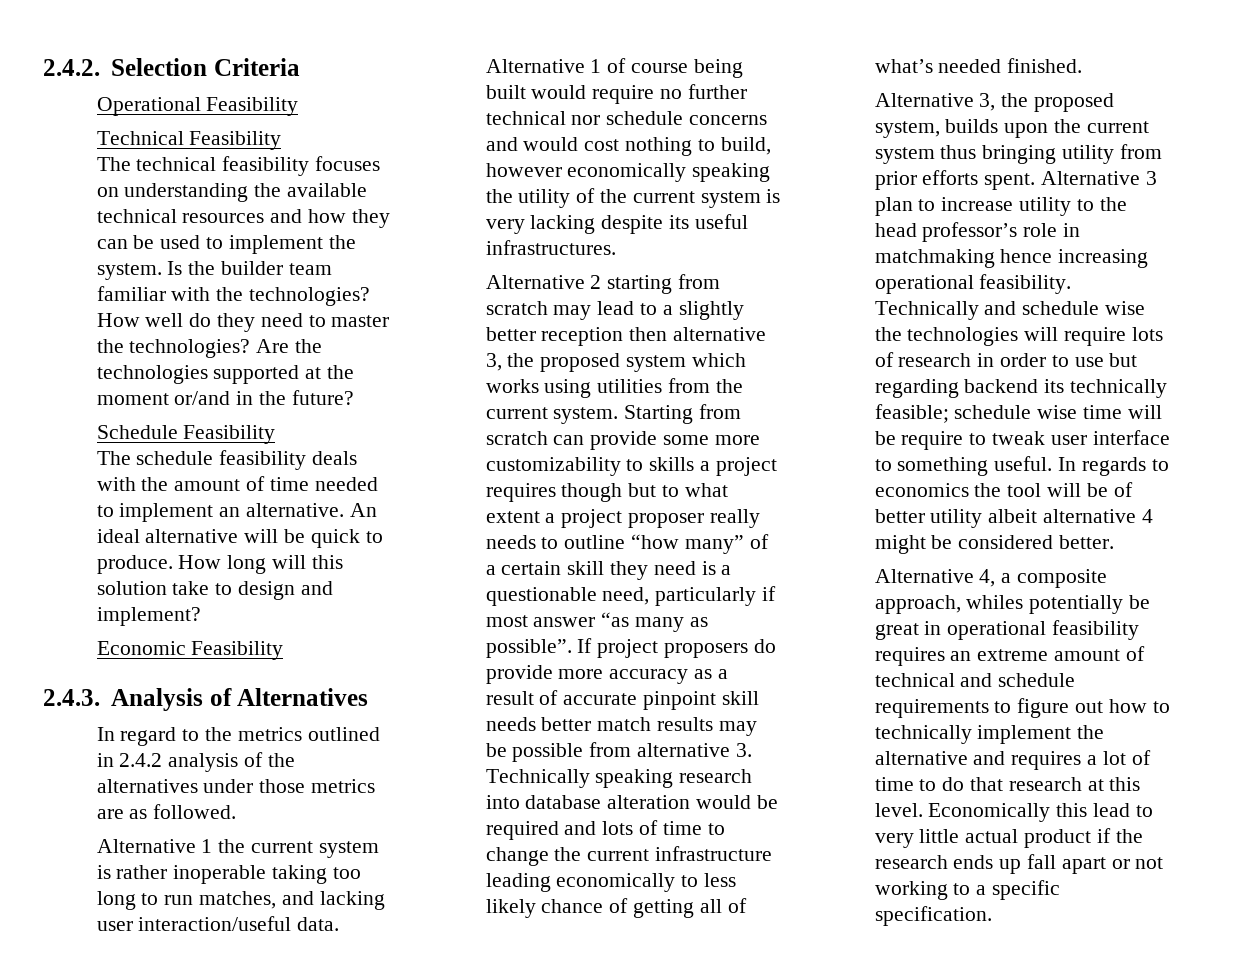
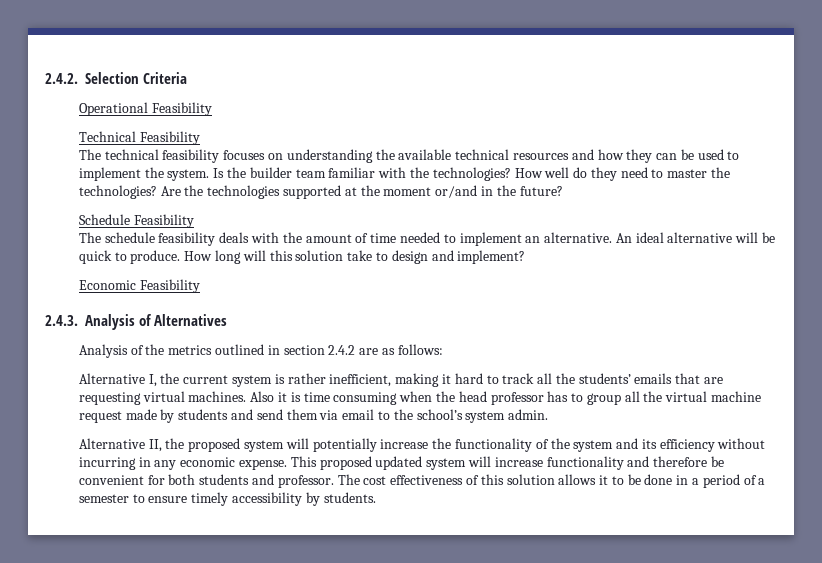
[96,727,200,746] In regard to -> [78,344,144,358] Analysis of
[119,752,295,772] [96,779,376,793] 2.4.2 analysis of the alternatives under those metrics -> [283,345,356,355] section 2.4.2
[153,804,237,819] [96,839,213,853] followed. // Alternative 1 -> [397,344,443,355] [78,373,157,387] follows: // Alternative I,
[173,865,361,884] [96,891,385,910] [96,916,340,931] [485,58,743,78] [485,84,747,104] [485,111,768,125] [485,137,771,156] [485,163,771,182] [485,188,781,208] [485,214,748,234] [485,240,616,255] [485,274,721,294] [485,301,744,320] [485,327,767,346] [485,353,746,372] [485,378,743,398] [485,404,742,424] [485,431,760,450] [485,457,777,476] [485,483,728,502] [485,509,760,528] [485,534,769,554] [485,561,732,580] [485,586,777,606] [485,612,708,632] [485,638,776,658] [485,665,728,684] [485,690,759,710] [485,717,757,736] [485,742,752,762] [485,769,753,788] [485,795,778,809] [485,820,725,840] [485,846,773,866] [485,873,737,892] [485,898,747,918] [874,58,1083,73] [874,93,1115,112] [874,119,1149,138] [874,144,1162,164] [874,170,1157,190] [874,197,1127,216] [874,222,1081,242] [874,249,1149,268] [874,274,1072,294] [874,301,1146,320] [874,327,1163,346] [874,352,1138,367] [874,379,1168,398] [874,404,1162,423] [874,430,1170,450] [874,456,1169,476] [874,482,1133,497] [874,509,1153,528] [874,535,1115,554] [874,569,1108,588] [874,595,1151,614] [874,620,1140,640] [874,646,1145,666] [874,673,1076,687] [874,698,1170,718] [874,725,1105,744] [874,750,1151,770] [874,777,1141,791] [874,803,1153,822] [874,828,1143,848] [874,854,1164,874] [874,880,1061,900] [874,906,992,926] inoperable taking too long to run matches, and lacking user interaction/useful data. Alternative 1 of course being built would require no further technical nor schedule concerns and would cost nothing to build, however economically speaking the utility of the current system is very lacking despite its useful infrastructures. // Alternative 2 starting from scratch may lead to a slightly better reception then alternative 3, the proposed system which works using utilities from the current system. Starting from scratch can provide some more customizability to skills a project requires though but to what extent a project proposer really needs to outline “how many” of a certain skill they need is a questionable need, particularly if most answer “as many as possible”. If project proposers do provide more accuracy as a result of accurate pinpoint skill needs better match results may be possible from alternative 3. Technically speaking research into database alteration would be required and lots of time to change the current infrastructure leading economically to less likely chance of getting all of what’s needed finished. // Alternative 3, the proposed system, builds upon the current system thus bringing utility from prior efforts spent. Alternative 3 plan to increase utility to the head professor’s role in matchmaking hence increasing operational feasibility. Technically and schedule wise the technologies will require lots of research in order to use but regarding backend its technically feasible; schedule wise time will be require to tweak user interface to something useful. In regards to economics the tool will be of better utility albeit alternative 4 might be considered better. // Alternative 4, a composite approach, whiles potentially be great in operational feasibility requires an extreme amount of technical and schedule requirements to figure out how to technically implement the alternative and requires a lot of time to do that research at this level. Economically this lead to very little actual product if the research ends up fall apart or not working to a specific specification. -> [329,373,723,387] [78,391,761,405] [78,409,549,423] [78,438,766,452] [78,456,724,470] [78,474,766,488] [78,492,376,506] inefficient, making it hard to track all the students’ emails that are requesting virtual machines. Also it is time consuming when the head professor has to group all the virtual machine request made by students and send them via email to the school’s system admin. // Alternative II, the proposed system will potentially increase the functionality of the system and its efficiency without incurring in any economic expense. This proposed updated system will increase functionality and therefore be convenient for both students and professor. The cost effectiveness of this solution allows it to be done in a period of a semester to ensure timely accessibility by students.

